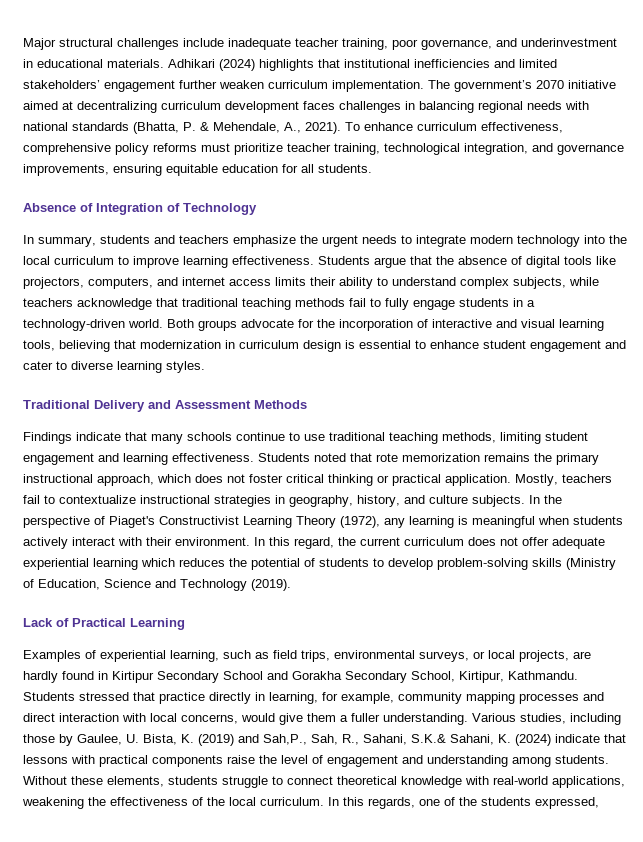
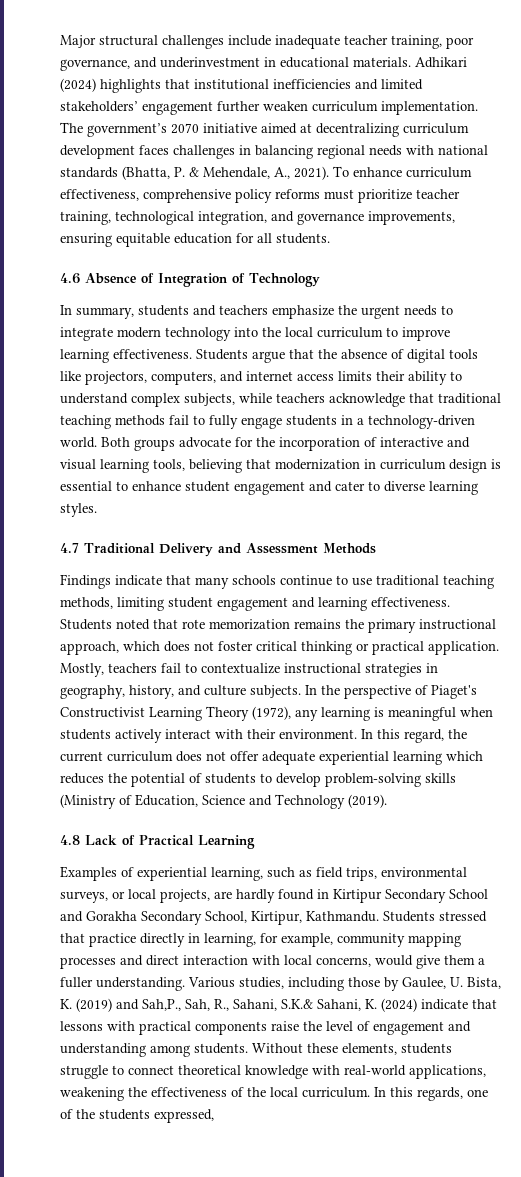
(372, 168) none -> [60,273,80,284] 4.6
(205, 367) none -> [60,543,79,553] 4.7
(291, 585) none -> [60,835,80,845] 4.8

